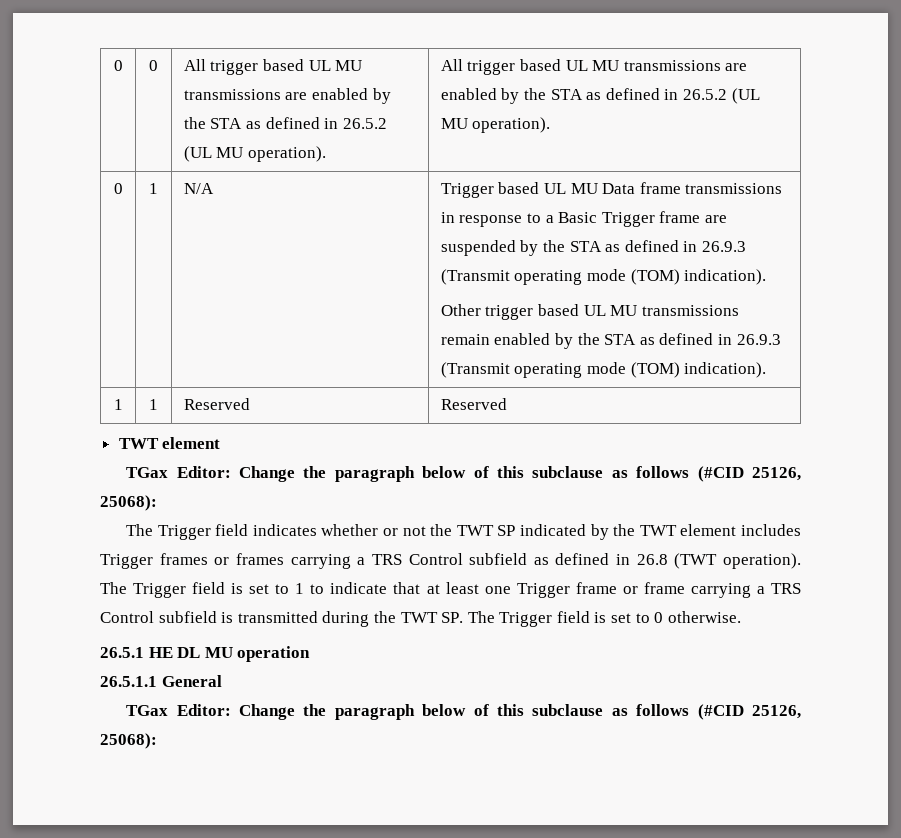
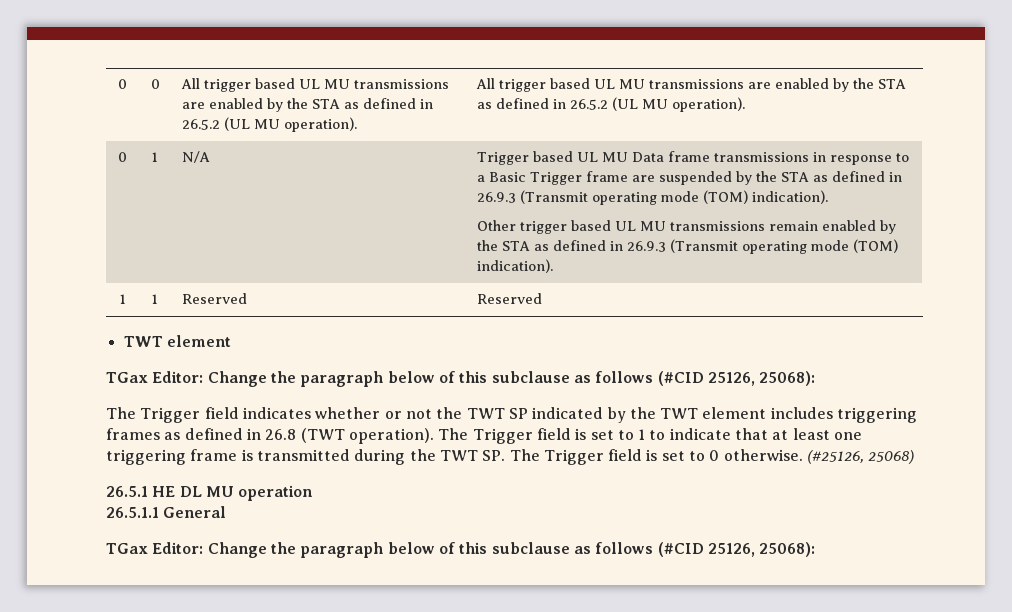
[100,553,528,569] Trigger frames or frames carrying a TRS Control subfield -> [837,407,918,423] [106,428,160,440] triggering frames
[516,582,801,598] [100,611,217,623] Trigger frame or frame carrying a TRS Control subfield -> [106,449,238,465] triggering frame
(741, 617) none -> [807,450,915,464] (#25126, 25068)

